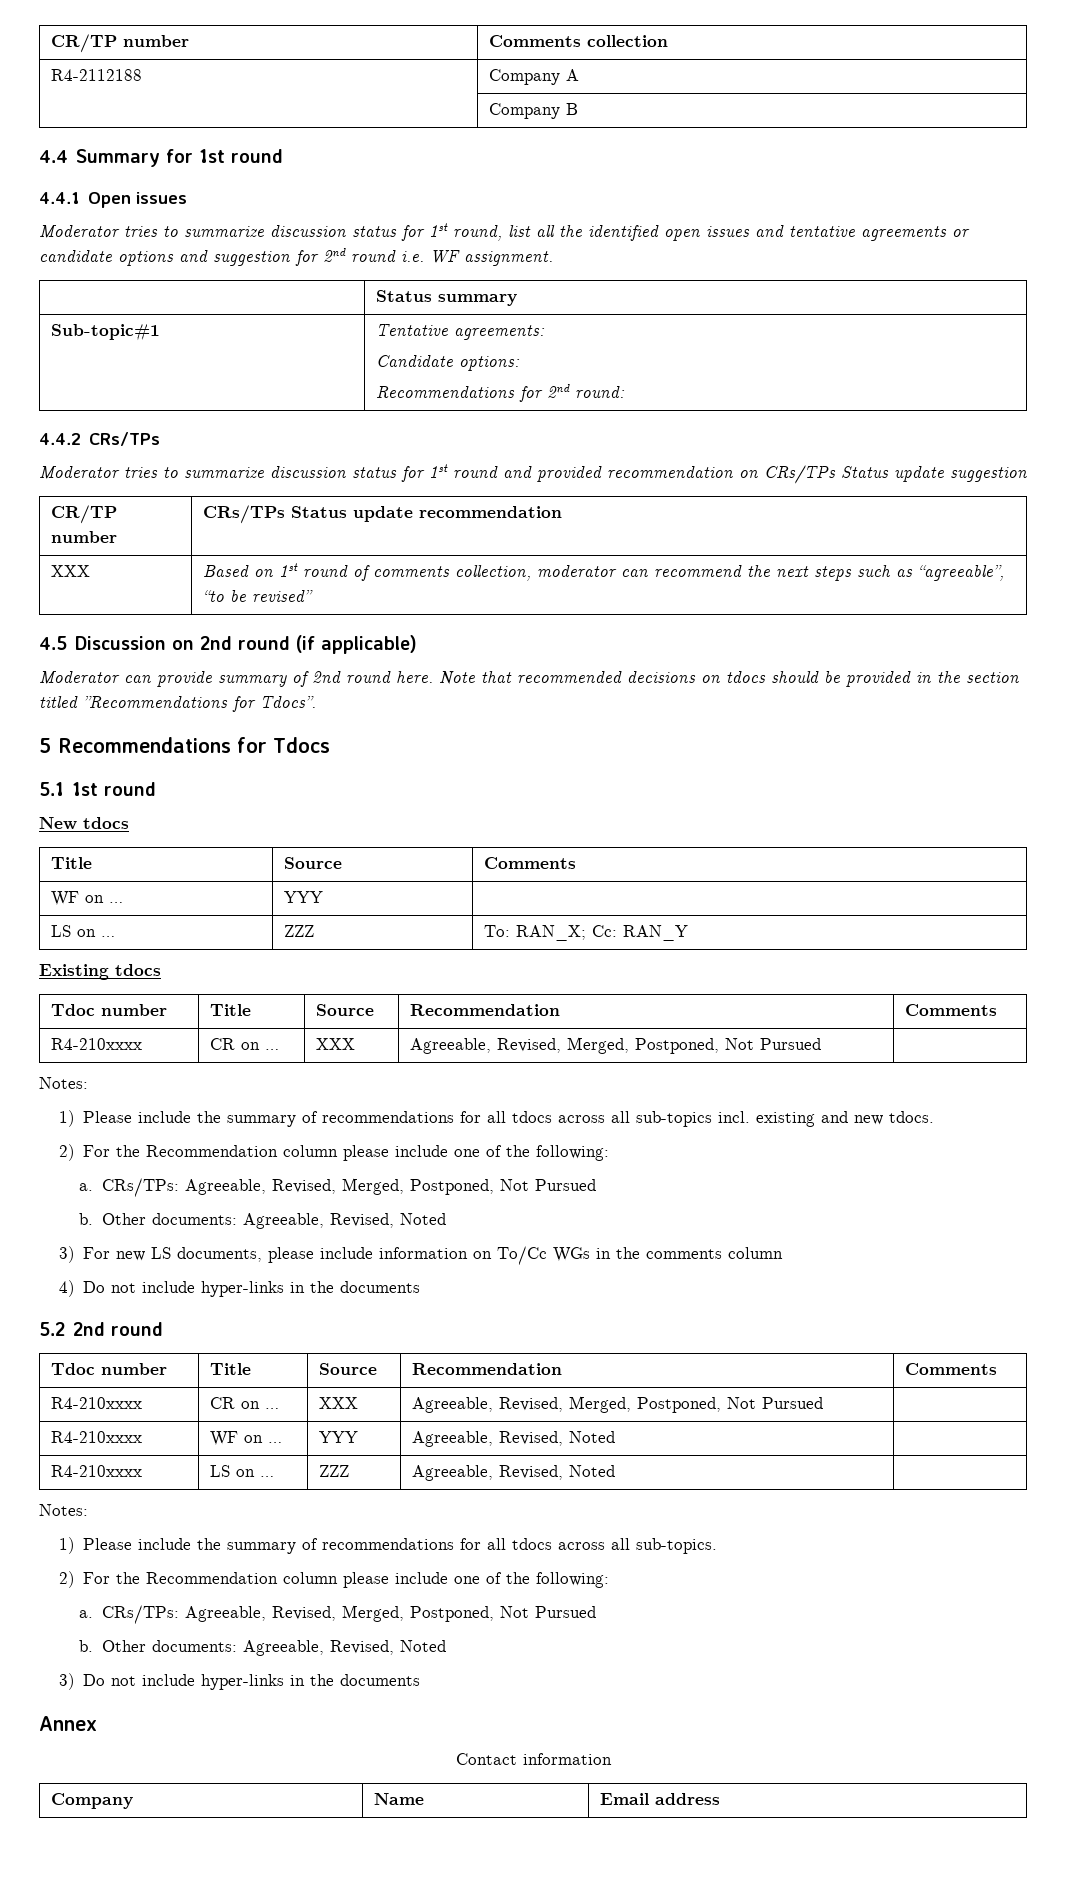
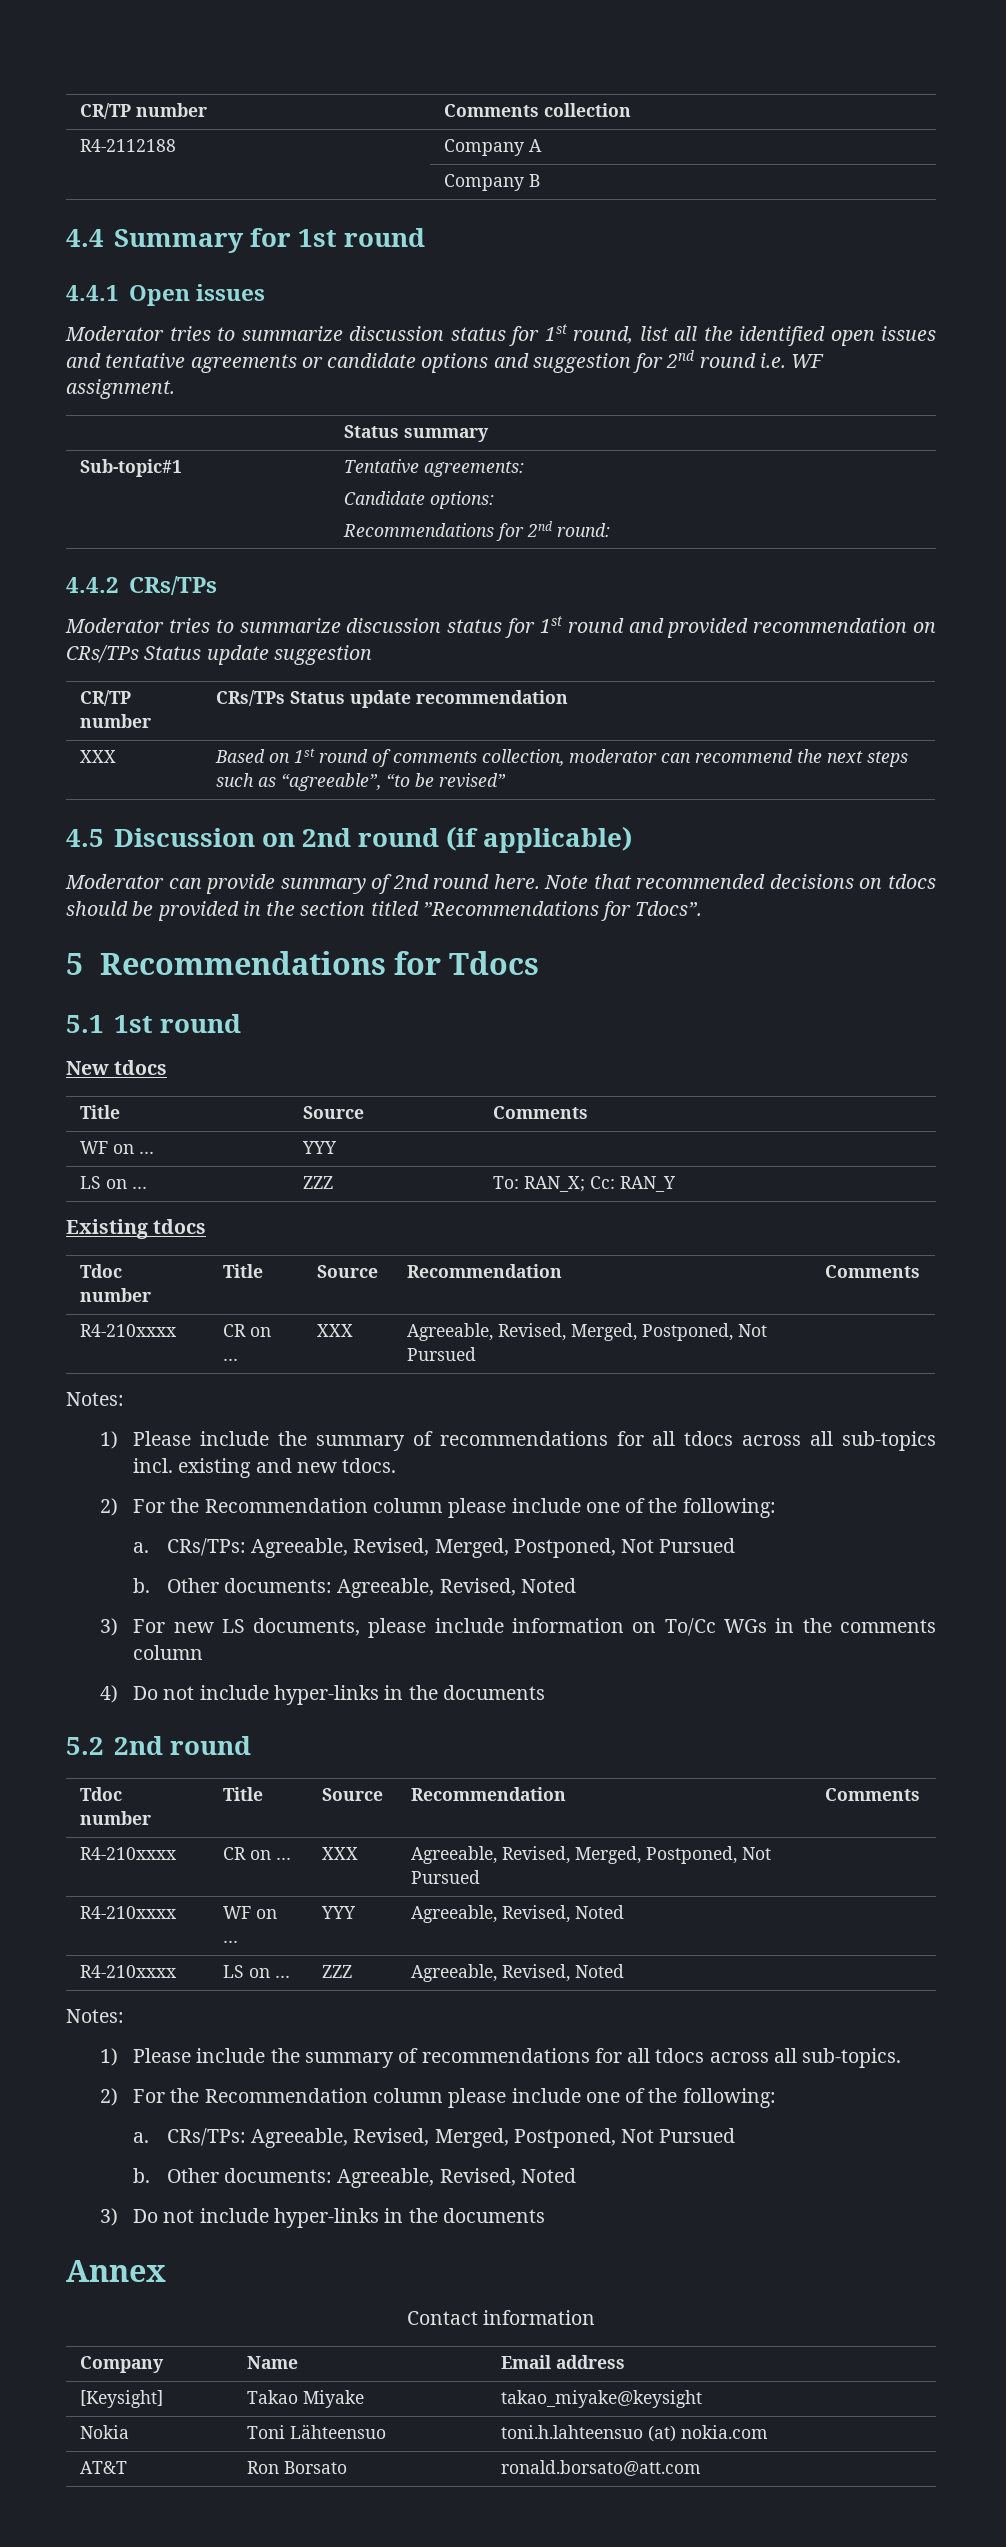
(720, 1799) none -> [79,2390,163,2408] [246,2390,364,2408] [500,2390,702,2408] [79,2425,129,2439] [246,2424,386,2439] [500,2425,768,2442] [79,2461,127,2474] [246,2461,347,2474] [500,2460,701,2476] // [Keysight] | Takao Miyake | takao_miyake@keysight // Nokia | Toni Lähteensuo | toni.h.lahteensuo (at) nokia.com // AT&T | Ron Borsato | ronald.borsato@att.com

